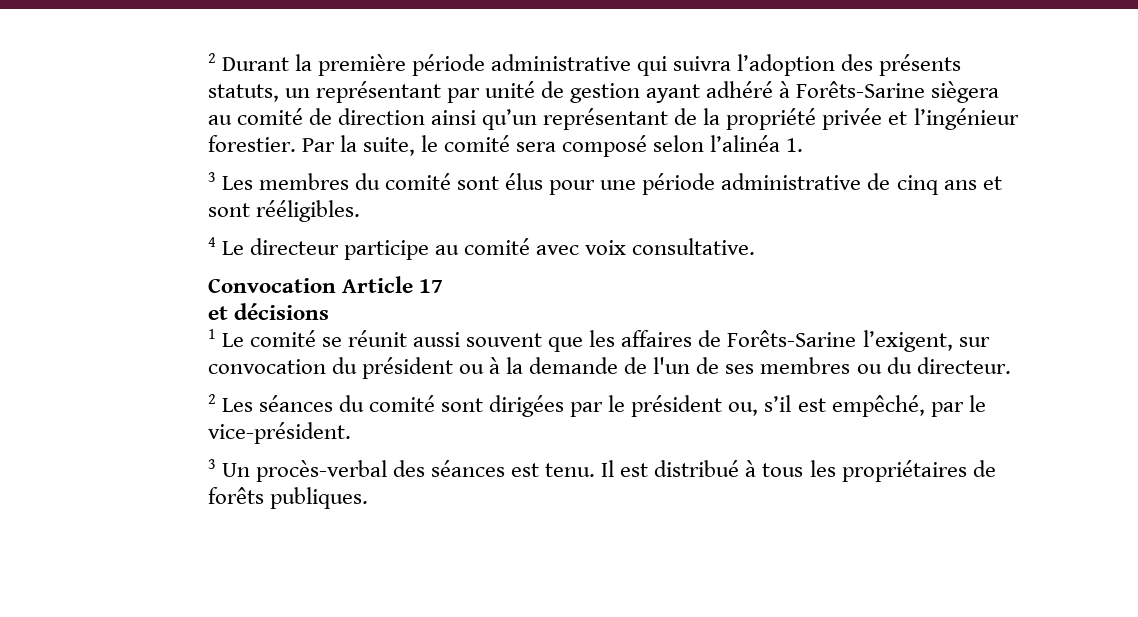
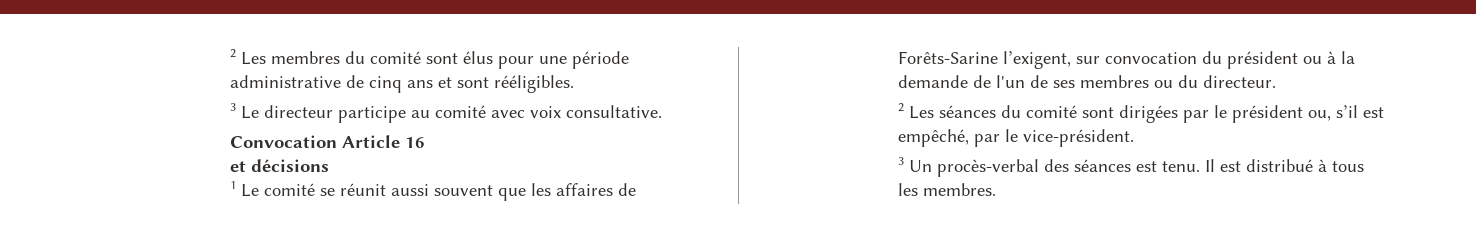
[207,53,962,76] [207,81,1000,103] [207,108,1019,130] [207,135,804,157] [207,172,216,182] 2 Durant la première période administrative qui suivra l’adoption des présents statuts, un représentant par unité de gestion ayant adhéré à Forêts-Sarine siègera au comité de direction ainsi qu’un représentant de la propriété privée et l’ingénieur forestier. Par la suite, le comité sera composé selon l’alinéa 1. // 3 -> [229,49,236,58] 2
[207,237,216,247] 4 -> [229,103,236,111] 3
[418,279,443,293] 17 -> [404,137,425,148] 16
[841,460,996,482] [207,487,368,509] propriétaires de forêts publiques. -> [922,183,996,196] membres.

